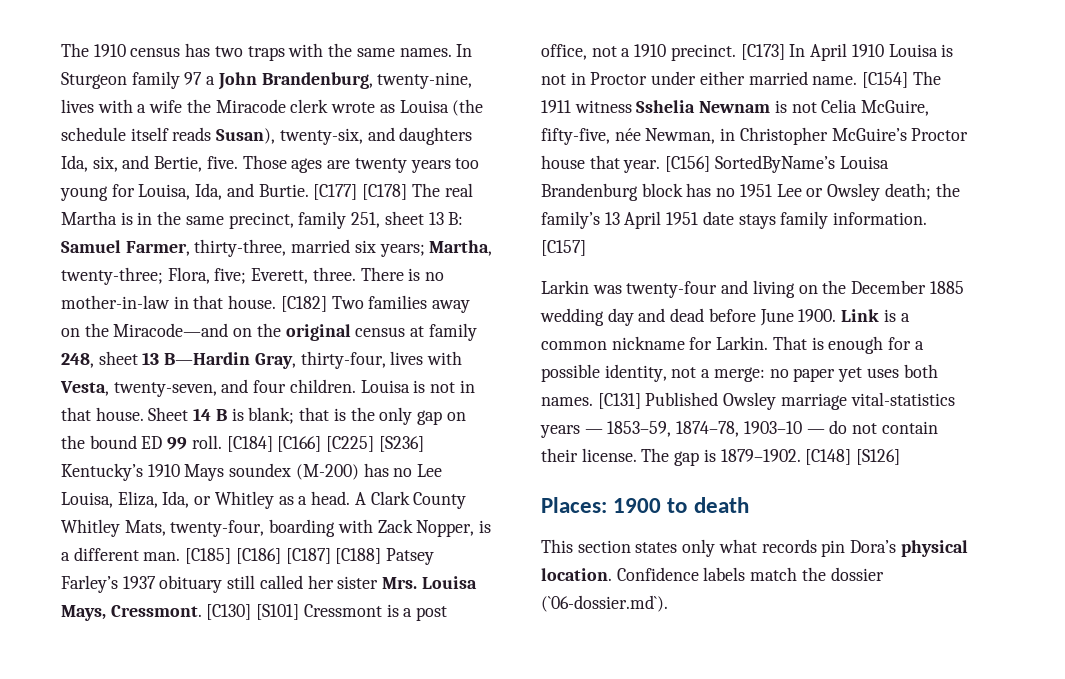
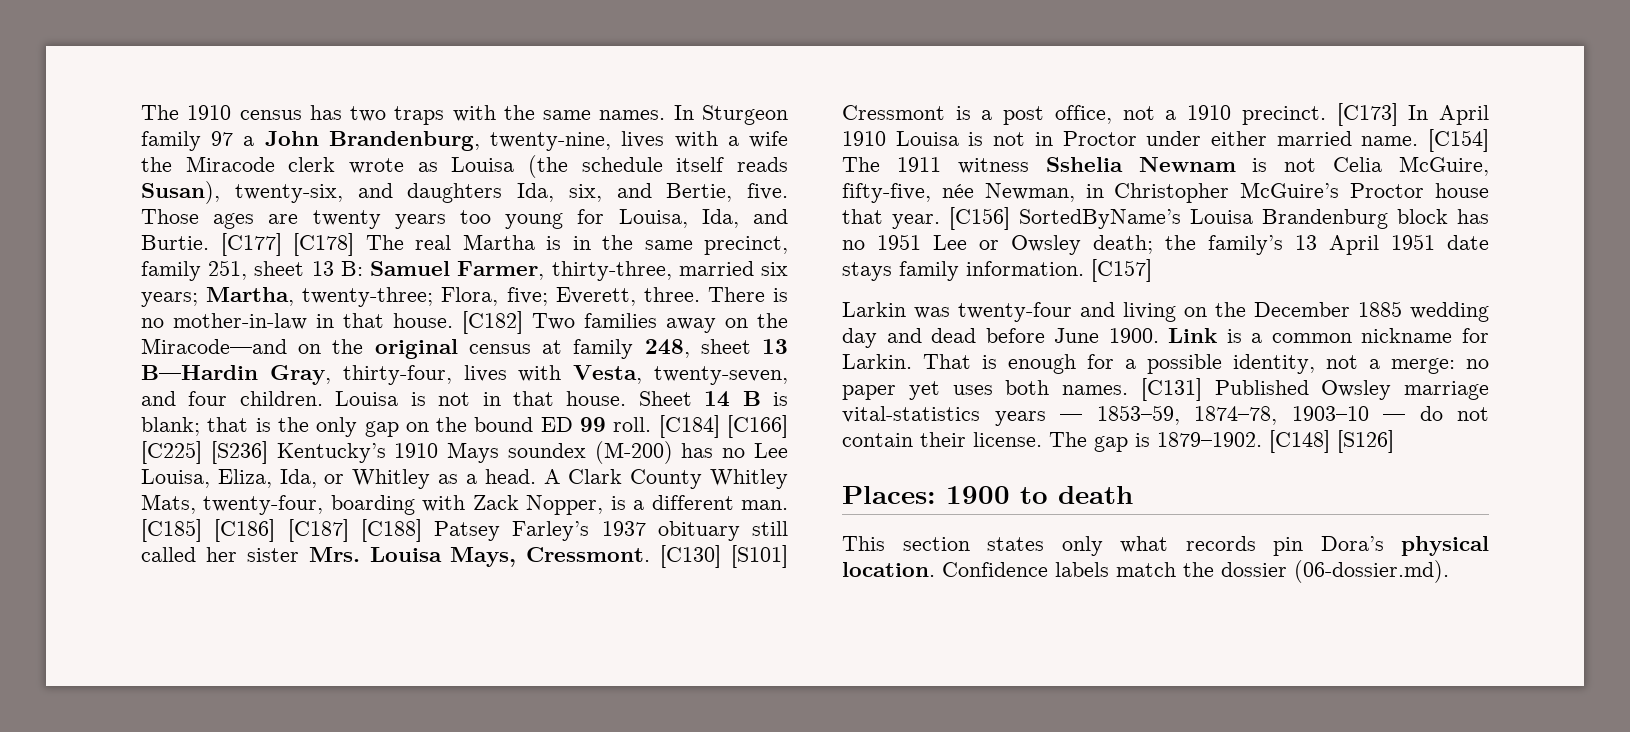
[541,595,668,612] (`06-dossier.md`). -> [1294,560,1449,583] (06-dossier.md).

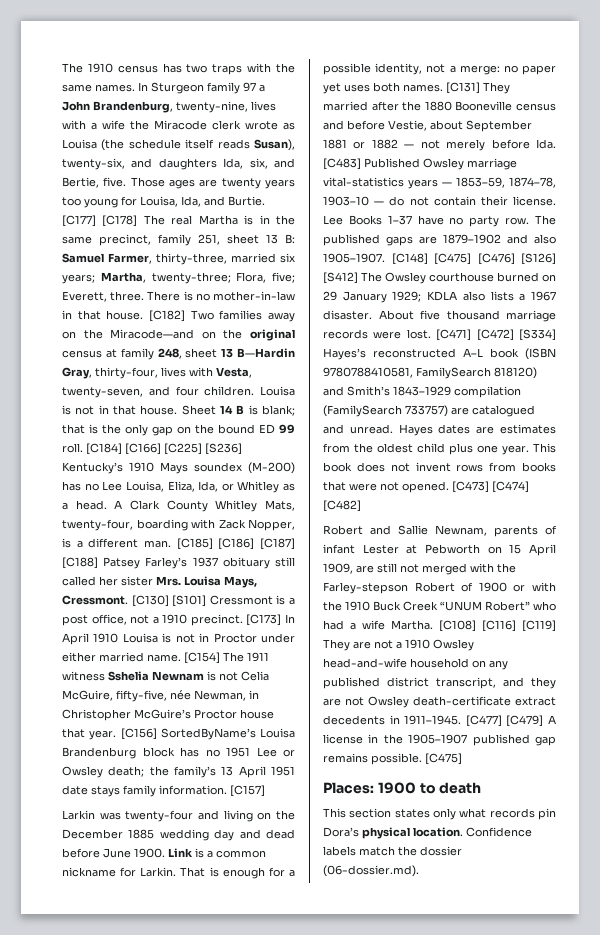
(1202, 389) none -> [483,82,510,94] [323,101,556,111] [323,120,532,132] [323,139,556,151] [323,158,361,170] They married after the 1880 Booneville census and before Vestie, about September 1881 or 1882 — not merely before Ida. [C483]
[1049,430,1394,453] The gap is 1879–1902. [C148] [S126] -> [323,215,556,227] [323,234,556,246] [323,253,556,265] [323,272,556,284] [323,291,556,303] [323,310,556,322] [323,329,556,341] [323,348,556,360] [323,367,537,379] [323,386,521,398] [323,405,535,417] [323,424,556,436] [323,443,556,455] [323,462,556,472] [323,481,529,493] [323,500,361,512] [323,525,557,537] [323,544,556,556] [323,563,516,575] [323,582,556,594] [323,601,556,611] [323,620,556,632] [323,639,474,651] [323,658,508,670] [323,677,556,689] [323,696,556,708] [323,715,556,727] [323,734,556,746] [323,753,462,765] Lee Books 1–37 have no party row. The published gaps are 1879–1902 and also 1905–1907. [C148] [C475] [C476] [S126] [S412] The Owsley courthouse burned on 29 January 1929; KDLA also lists a 1967 disaster. About five thousand marriage records were lost. [C471] [C472] [S334] Hayes’s reconstructed A–L book (ISBN 9780788410581, FamilySearch 818120) and Smith’s 1843–1929 compilation (FamilySearch 733757) are catalogued and unread. Hayes dates are estimates from the oldest child plus one year. This book does not invent rows from books that were not opened. [C473] [C474] [C482] // Robert and Sallie Newnam, parents of infant Lester at Pebworth on 15 April 1909, are still not merged with the Farley-stepson Robert of 1900 or with the 1910 Buck Creek “UNUM Robert” who had a wife Martha. [C108] [C116] [C119] They are not a 1910 Owsley head-and-wife household on any published district transcript, and they are not Owsley death-certificate extract decedents in 1911–1945. [C477] [C479] A license in the 1905–1907 published gap remains possible. [C475]

